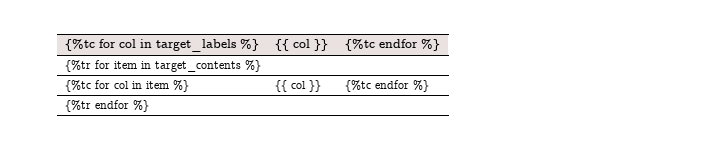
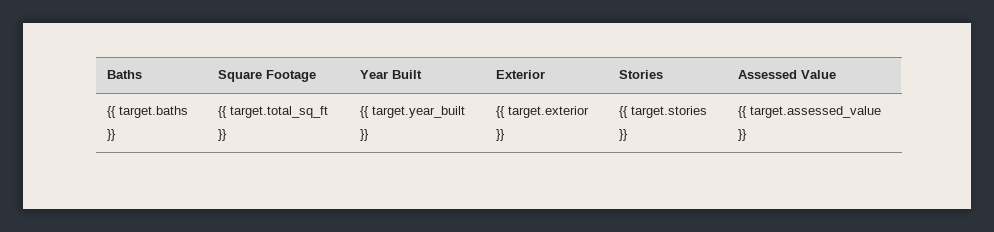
[64,39,259,52] [274,39,328,51] [344,39,440,51] [64,60,261,72] [64,80,189,92] [274,80,321,92] [344,80,429,92] [64,100,149,112] {%tc for col in target_labels %} | {{ col }} | {%tc endfor %} // {%tr for item in target_contents %} // {%tc for col in item %} | {{ col }} | {%tc endfor %} // {%tr endfor %} -> [107,70,143,79] [218,70,317,82] [360,70,423,79] [496,70,546,79] [619,70,664,79] [738,70,837,79] [107,106,189,118] [107,129,117,141] [218,106,329,118] [218,129,228,141] [360,106,466,118] [360,129,370,141] [496,106,590,118] [496,129,506,141] [619,106,708,118] [619,129,629,141] [738,106,882,118] [738,129,748,141] Baths | Square Footage | Year Built | Exterior | Stories | Assessed Value // {{ target.baths }} | {{ target.total_sq_ft }} | {{ target.year_built }} | {{ target.exterior }} | {{ target.stories }} | {{ target.assessed_value }}

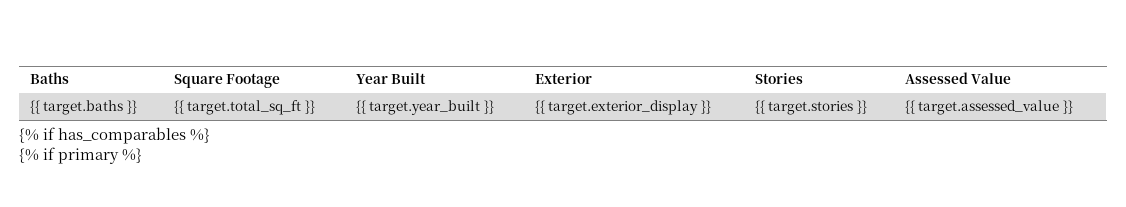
[508,106,590,118] target.exterior -> [548,100,699,115] target.exterior_display
(748, 135) none -> [19,127,211,144] [19,147,143,164] // {% if has_comparables %} // {% if primary %}

